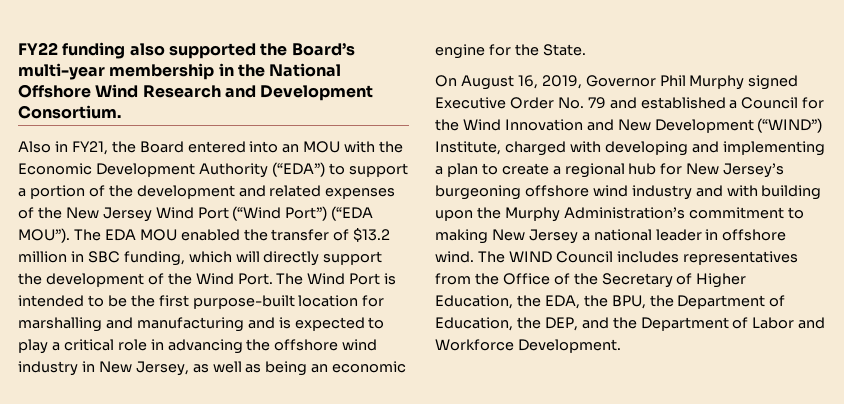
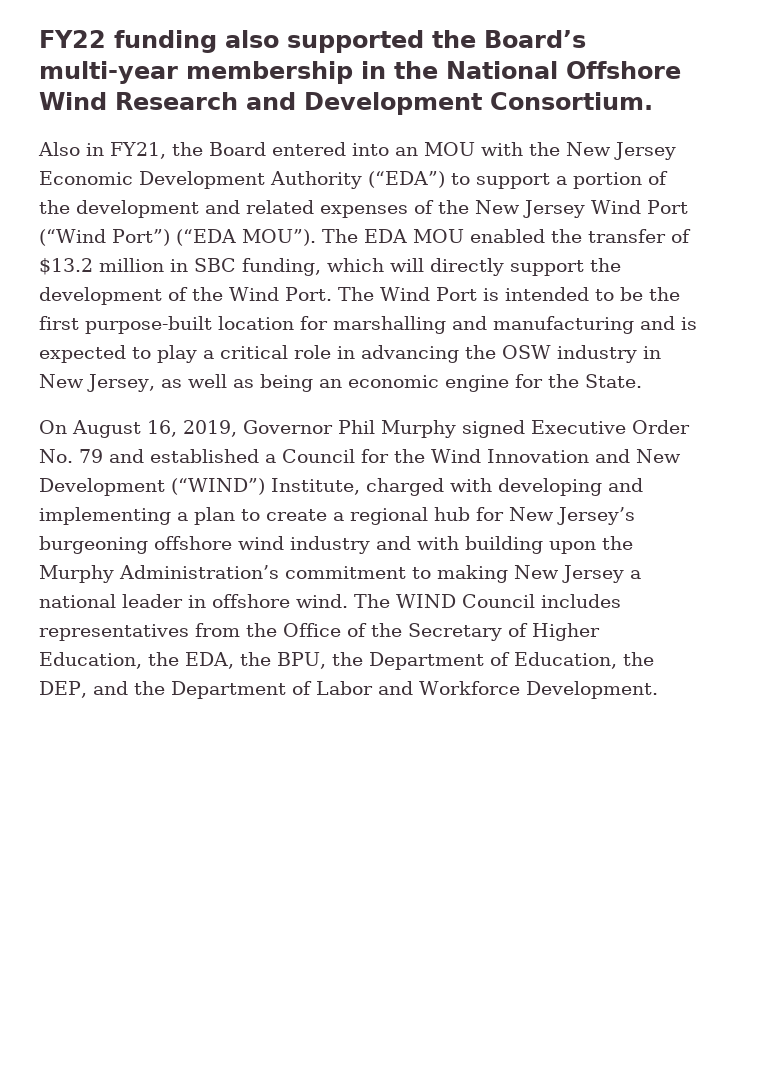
(404, 147) none -> [566,142,676,160] New Jersey
[274,339,378,351] offshore wind -> [502,345,551,359] OSW

